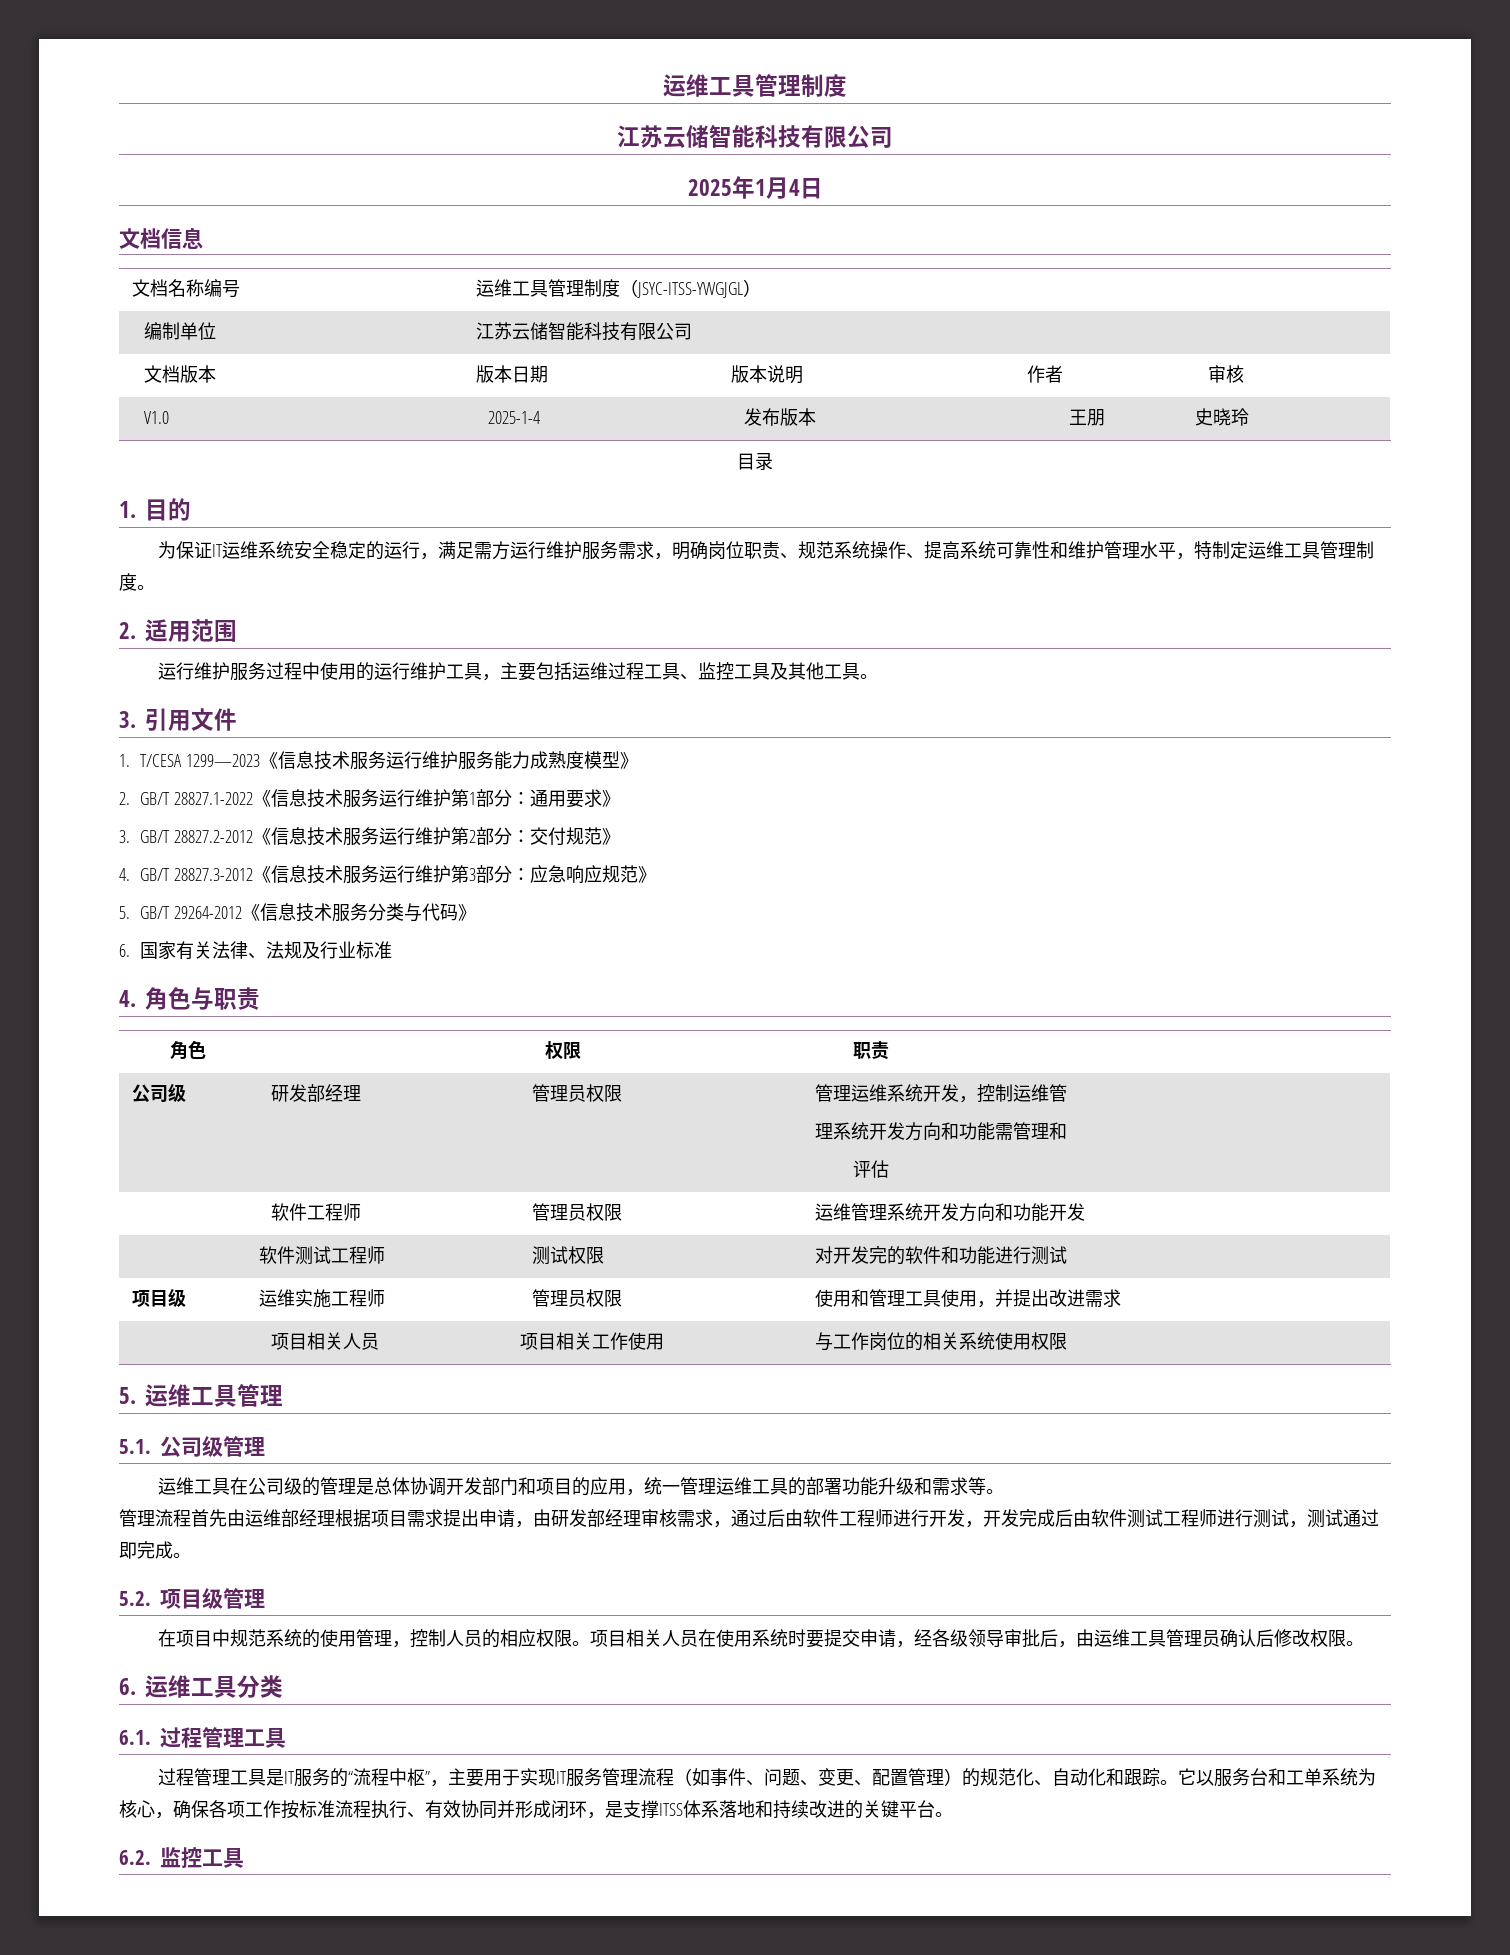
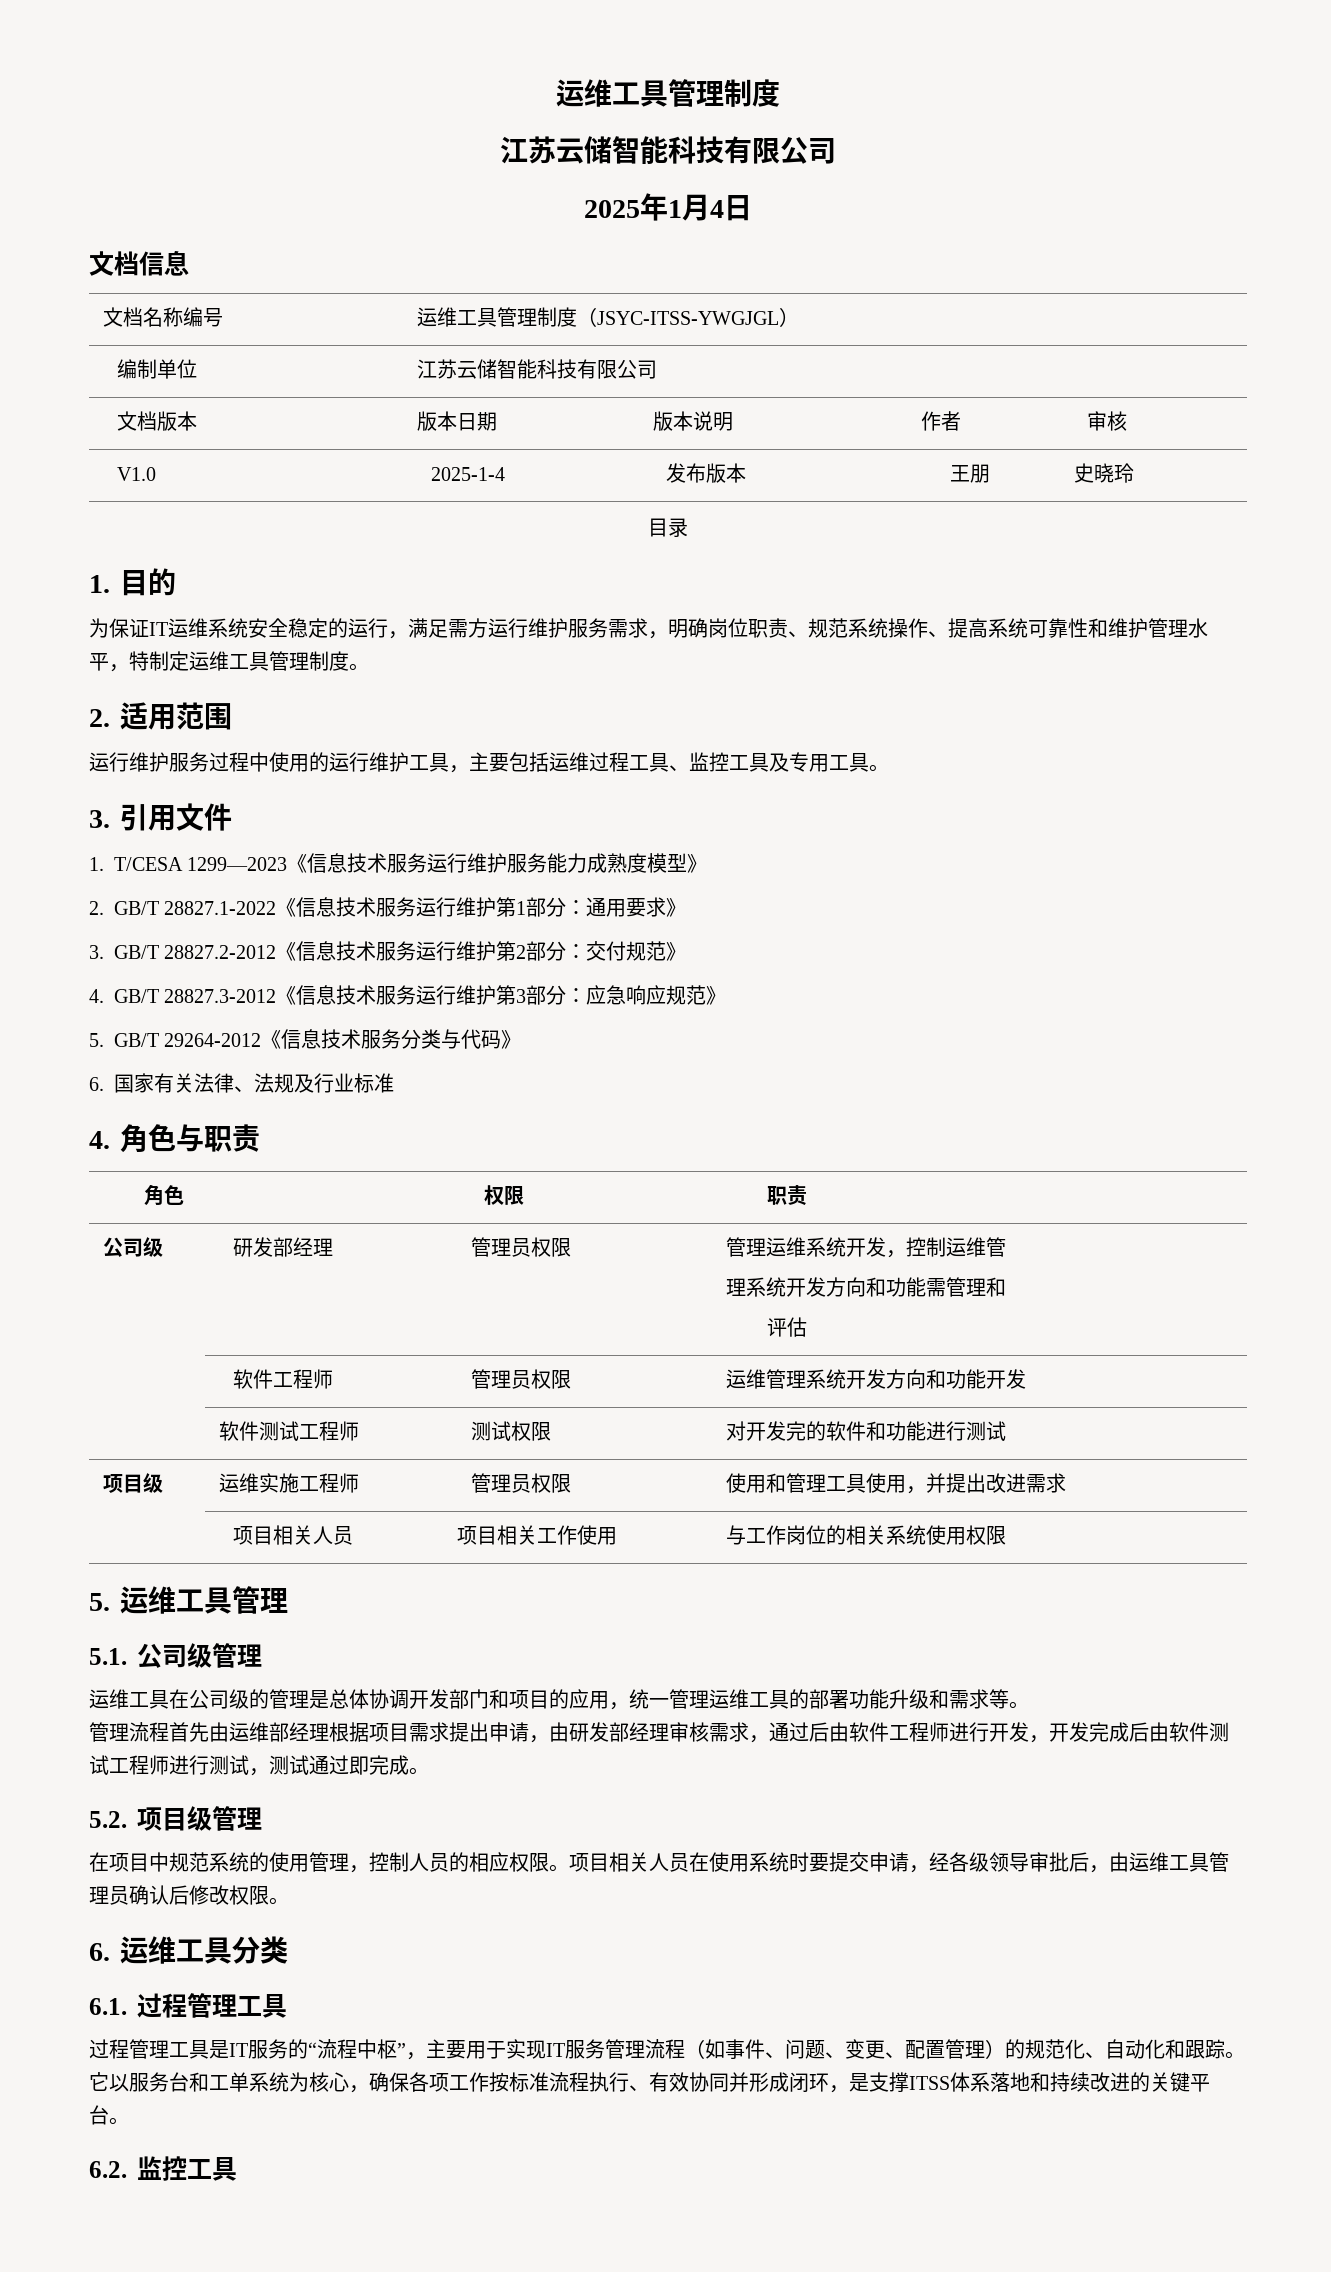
[788,662,825,680] 其他 -> [789,752,829,772] 专用

